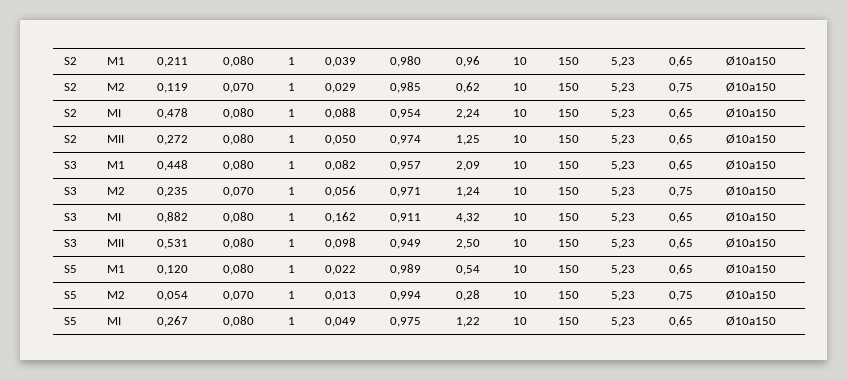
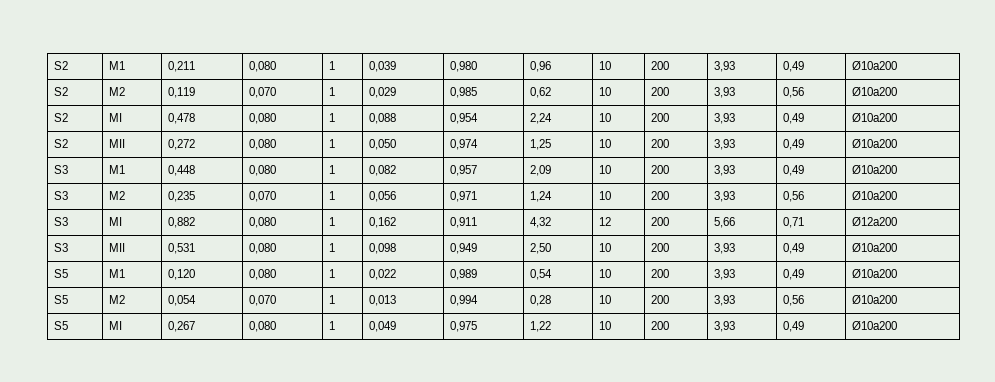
[557,57,579,65] [610,57,635,67] [668,56,693,67] [725,56,776,66] 150 | 5,23 | 0,65 | Ø10a150 -> [651,61,670,70] [714,61,736,72] [783,61,805,72] [852,61,898,70] 200 | 3,93 | 0,49 | Ø10a200
[557,83,579,91] [610,83,635,93] [668,83,693,93] [725,82,776,92] 150 | 5,23 | 0,75 | Ø10a150 -> [651,87,670,96] [714,87,736,98] [783,87,805,98] [852,87,898,96] 200 | 3,93 | 0,56 | Ø10a200
[557,109,579,117] [610,109,635,119] [668,108,693,119] [725,108,776,118] 150 | 5,23 | 0,65 | Ø10a150 -> [651,113,670,122] [714,113,736,124] [783,113,805,124] [852,113,898,122] 200 | 3,93 | 0,49 | Ø10a200
[557,135,579,143] [610,135,635,145] [668,134,693,145] [725,134,776,144] 150 | 5,23 | 0,65 | Ø10a150 -> [651,139,670,148] [714,139,736,150] [783,139,805,150] [852,139,898,148] 200 | 3,93 | 0,49 | Ø10a200
[557,161,579,169] [610,161,635,171] [668,160,693,171] [725,160,776,170] 150 | 5,23 | 0,65 | Ø10a150 -> [651,165,670,174] [714,165,736,176] [783,165,805,176] [852,165,898,174] 200 | 3,93 | 0,49 | Ø10a200
[557,187,579,195] [610,187,635,197] [668,187,693,197] [725,186,776,196] 150 | 5,23 | 0,75 | Ø10a150 -> [651,191,670,200] [714,191,736,202] [783,191,805,202] [852,191,898,200] 200 | 3,93 | 0,56 | Ø10a200
[512,213,527,221] [557,213,579,221] [610,213,635,223] [668,212,693,223] [725,212,776,222] 10 | 150 | 5,23 | 0,65 | Ø10a150 -> [599,217,612,226] [651,217,670,226] [714,217,736,228] [783,217,805,228] [852,217,898,226] 12 | 200 | 5,66 | 0,71 | Ø12a200
[557,239,579,247] [610,239,635,249] [668,238,693,249] [725,238,776,248] 150 | 5,23 | 0,65 | Ø10a150 -> [651,243,670,252] [714,243,736,254] [783,243,805,254] [852,243,898,252] 200 | 3,93 | 0,49 | Ø10a200
[557,265,579,273] [610,265,635,275] [668,264,693,275] [725,264,776,274] 150 | 5,23 | 0,65 | Ø10a150 -> [651,269,670,278] [714,269,736,280] [783,269,805,280] [852,269,898,278] 200 | 3,93 | 0,49 | Ø10a200
[557,291,579,299] [610,291,635,301] [668,291,693,301] [725,290,776,300] 150 | 5,23 | 0,75 | Ø10a150 -> [651,295,670,304] [714,295,736,306] [783,295,805,306] [852,295,898,304] 200 | 3,93 | 0,56 | Ø10a200
[557,317,579,325] [610,317,635,327] [668,316,693,327] [725,316,776,326] 150 | 5,23 | 0,65 | Ø10a150 -> [651,321,670,330] [714,321,736,332] [783,321,805,332] [852,321,898,330] 200 | 3,93 | 0,49 | Ø10a200

